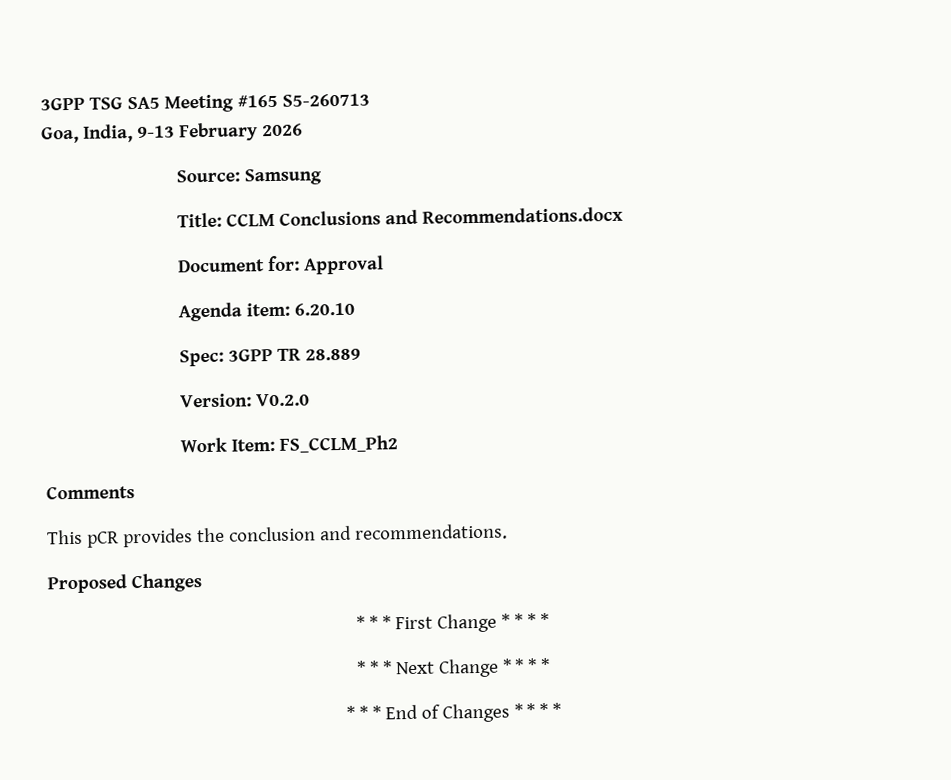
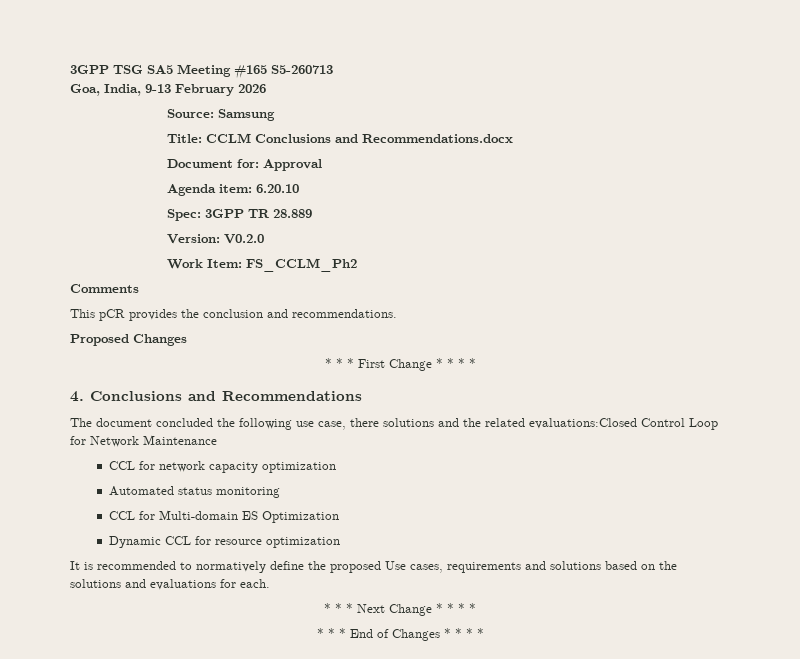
(549, 620) none -> [70,391,362,402] [70,418,718,430] [70,435,217,447] [108,461,336,473] [108,486,280,498] [108,510,339,523] [108,536,340,548] [70,561,677,573] [70,579,270,590] // 4. Conclusions and Recommendations // The document concluded the following use case, there solutions and the related evaluations:Closed Control Loop for Network Maintenance // CCL for network capacity optimization // Automated status monitoring // CCL for Multi-domain ES Optimization // Dynamic CCL for resource optimization // It is recommended to normatively define the proposed Use cases, requirements and solutions based on the solutions and evaluations for each.

